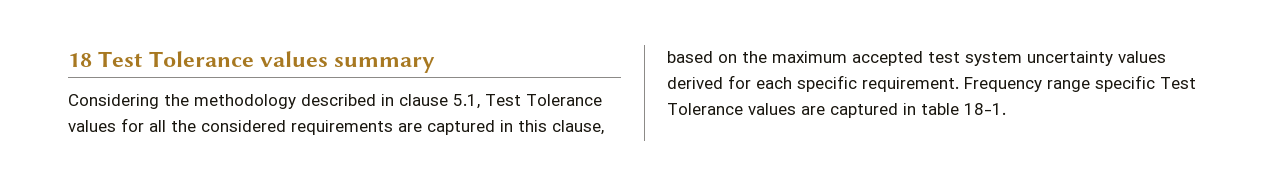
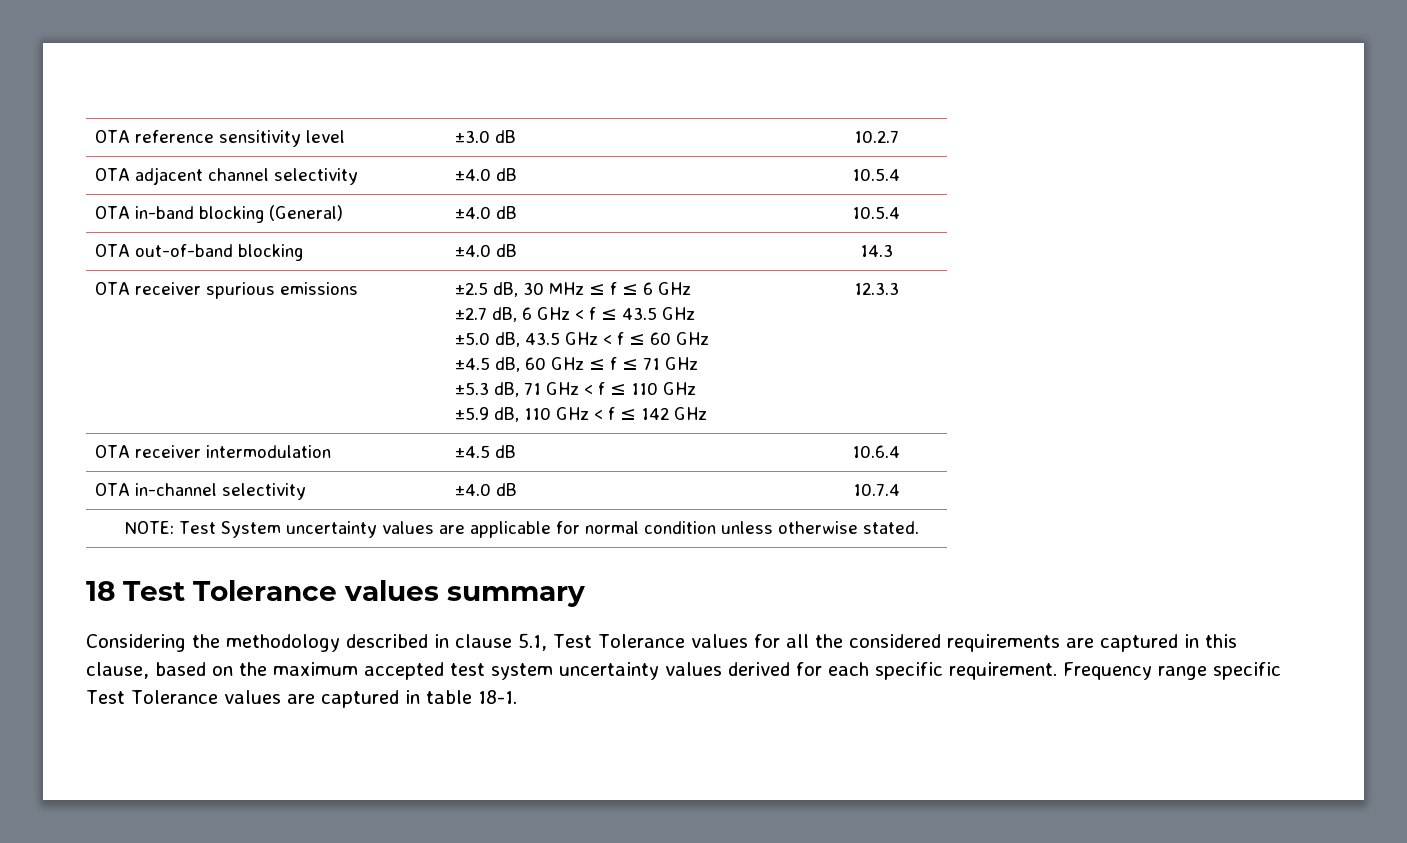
(68, 60) none -> [94,130,345,147] [454,130,516,143] [853,130,899,143] [94,167,358,185] [454,168,517,181] [852,168,900,181] [94,205,343,223] [454,206,517,219] [852,206,900,219] [94,244,303,261] [454,244,517,257] [859,244,893,257] [94,282,358,299] [454,282,691,297] [454,307,695,322] [454,332,709,347] [454,357,698,372] [454,382,696,397] [454,407,707,422] [853,282,899,295] [94,445,331,458] [454,445,516,458] [852,445,900,458] [94,483,306,500] [454,483,517,496] [852,483,900,496] [123,521,919,538] OTA reference sensitivity level | ±3.0 dB | 10.2.7 // OTA adjacent channel selectivity | ±4.0 dB | 10.5.4 // OTA in-band blocking (General) | ±4.0 dB | 10.5.4 // OTA out-of-band blocking | ±4.0 dB | 14.3 // OTA receiver spurious emissions | ±2.5 dB, 30 MHz ≤ f ≤ 6 GHz // ±2.7 dB, 6 GHz < f ≤ 43.5 GHz // ±5.0 dB, 43.5 GHz < f ≤ 60 GHz // ±4.5 dB, 60 GHz ≤ f ≤ 71 GHz // ±5.3 dB, 71 GHz < f ≤ 110 GHz // ±5.9 dB, 110 GHz < f ≤ 142 GHz | 12.3.3 // OTA receiver intermodulation | ±4.5 dB | 10.6.4 // OTA in-channel selectivity | ±4.0 dB | 10.7.4 // NOTE: Test System uncertainty values are applicable for normal condition unless otherwise stated. //

